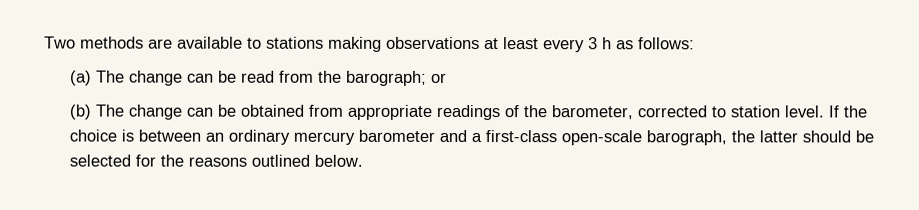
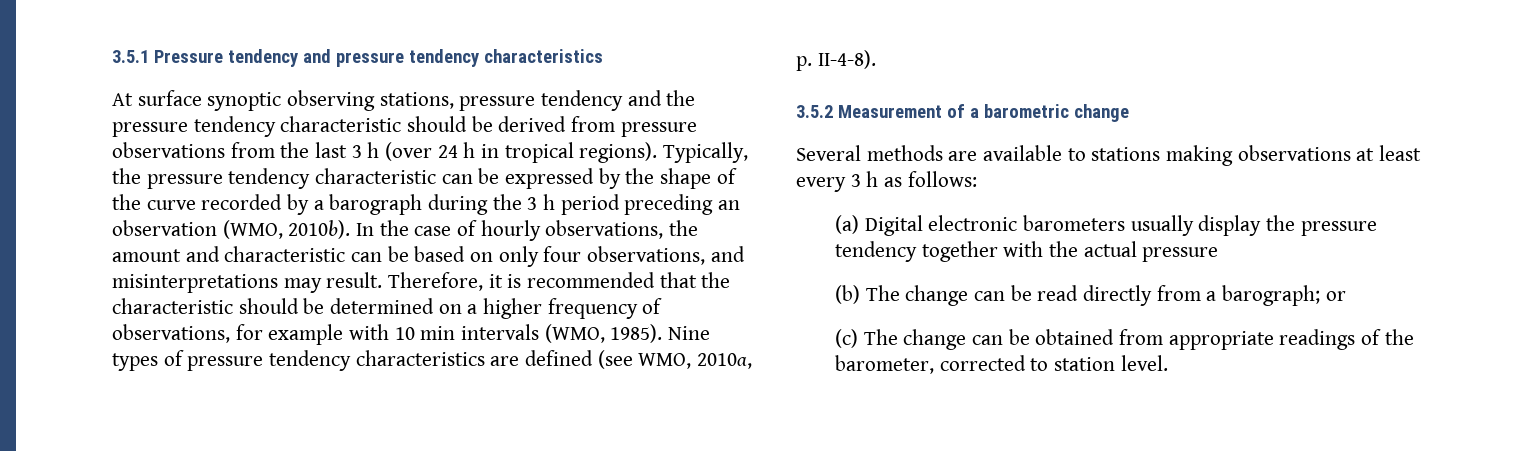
[44,36,76,49] Two -> [112,49,603,67] [112,90,696,111] [112,116,697,137] [112,142,749,163] [112,168,737,189] [112,194,741,215] [112,220,699,241] [112,246,745,267] [112,272,731,293] [112,298,663,319] [112,324,711,345] [112,350,753,371] [796,50,876,71] [796,104,1129,122] [796,145,861,161] 3.5.1 Pressure tendency and pressure tendency characteristics // At surface synoptic observing stations, pressure tendency and the pressure tendency characteristic should be derived from pressure observations from the last 3 h (over 24 h in tropical regions). Typically, the pressure tendency characteristic can be expressed by the shape of the curve recorded by a barograph during the 3 h period preceding an observation (WMO, 2010b). In the case of hourly observations, the amount and characteristic can be based on only four observations, and misinterpretations may result. Therefore, it is recommended that the characteristic should be determined on a higher frequency of observations, for example with 10 min intervals (WMO, 1985). Nine types of pressure tendency characteristics are defined (see WMO, 2010a, p. II-4-8). // 3.5.2 Measurement of a barometric change // Several
(92, 78) none -> [864,215,1377,236] [834,241,1219,262] [834,285,860,304] Digital electronic barometers usually display the pressure tendency together with the actual pressure // (b)
[278,70,342,83] from the -> [1082,285,1217,306] directly from a
[68,104,92,120] (b) -> [834,329,858,348] (c)
[827,105,867,118] [68,129,874,146] [68,154,363,167] If the choice is between an ordinary mercury barometer and a first-class open-scale barograph, the latter should be selected for the reasons outlined below. -> (1168, 363) none

